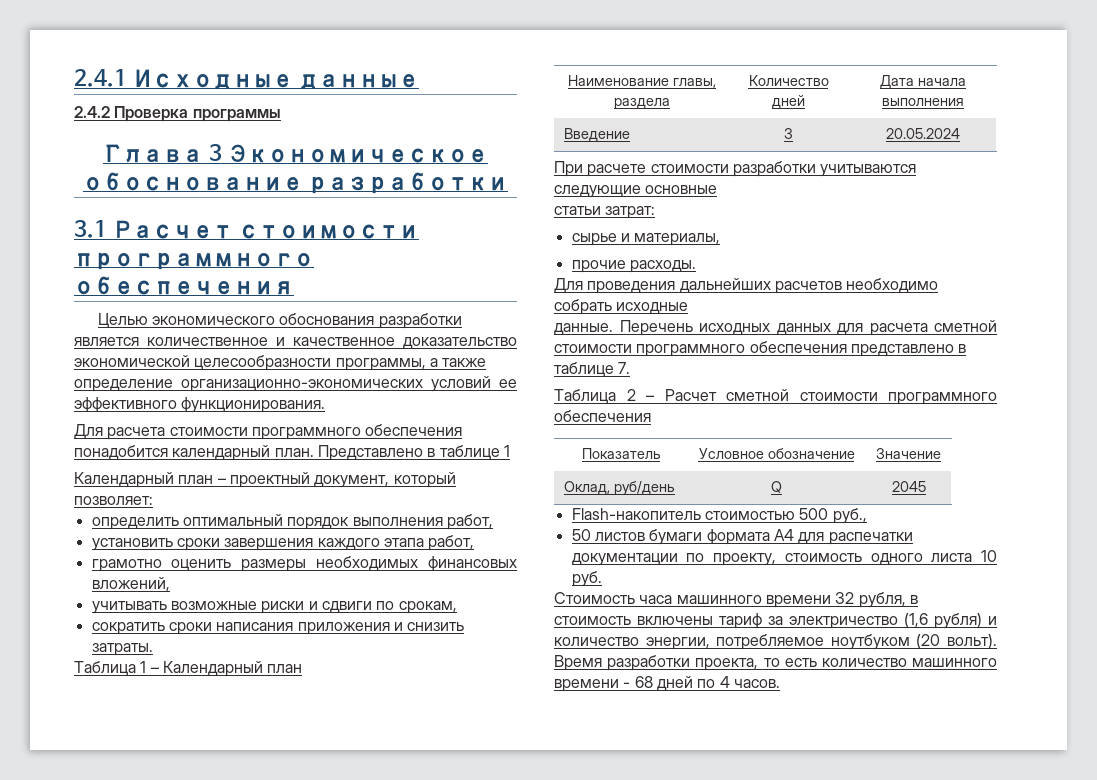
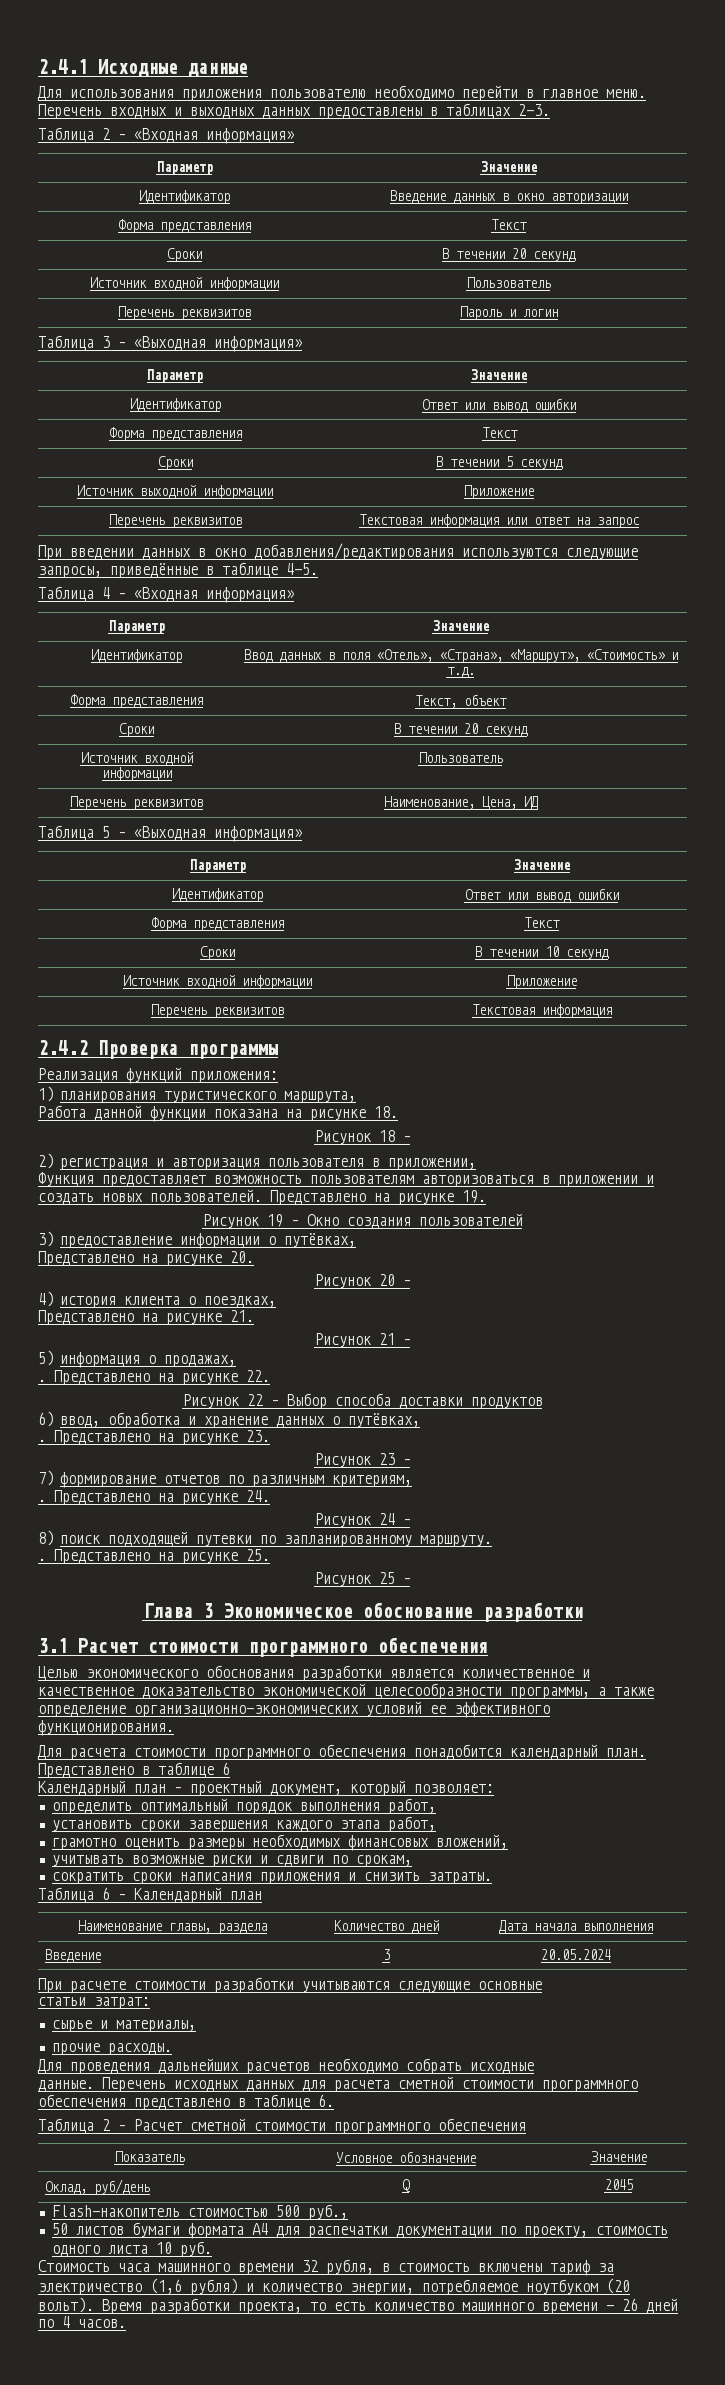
[74,106,281,122] 2.4.2 Проверка программы -> [37,85,646,101] [38,103,550,119] [38,127,294,144] [156,161,213,175] [480,161,537,172] [139,190,230,204] [389,190,628,204] [118,219,251,233] [491,219,527,230] [167,248,202,262] [442,248,576,261] [90,277,279,291] [466,277,551,288] [118,306,251,320] [459,306,558,320] [38,335,302,352] [147,369,203,383] [471,369,527,380] [129,398,221,412] [422,398,576,412] [108,427,242,441] [481,427,518,438] [157,456,193,470] [436,456,563,469] [77,485,273,499] [464,485,534,499] [108,514,242,528] [359,514,640,528] [38,543,638,560] [38,562,318,578] [38,586,294,603] [108,620,165,634] [432,620,489,631] [91,649,182,663] [243,649,678,663] [446,667,475,677] [70,694,203,708] [415,694,507,708] [119,723,154,737] [394,723,528,736] [80,752,193,765] [101,767,172,781] [418,752,503,763] [70,796,203,810] [383,796,538,809] [38,825,302,842] [189,859,246,873] [513,859,570,870] [172,888,263,902] [464,888,619,902] [151,917,284,931] [524,917,560,928] [200,946,235,960] [475,946,609,959] [123,975,312,989] [506,975,577,989] [151,1004,284,1018] [471,1004,612,1018] [38,1040,278,1059] [38,1067,278,1084] [38,1086,357,1103] [38,1105,398,1122] [314,1130,411,1145] [38,1153,477,1170] [38,1172,654,1187] [38,1189,486,1205] [202,1213,523,1229] [38,1231,357,1249] [38,1251,254,1266] [314,1274,411,1289] [38,1291,277,1308] [38,1310,254,1325] [314,1333,411,1348] [38,1350,237,1368] [38,1370,270,1385] [182,1393,543,1409] [38,1411,421,1428] [38,1430,270,1445] [314,1453,411,1468] [38,1470,413,1488] [38,1490,270,1505] [314,1513,411,1528] [38,1530,493,1547] [38,1549,270,1564] [314,1572,411,1587] Для использования приложения пользователю необходимо перейти в главное меню. Перечень входных и выходных данных предоставлены в таблицах 2-3. // Таблица 2 – «Входная информация» // Параметр | Значение // Идентификатор | Введение данных в окно авторизации // Форма представления | Текст // Сроки | В течении 20 секунд // Источник входной информации | Пользователь // Перечень реквизитов | Пароль и логин // Таблица 3 – «Выходная информация» // Параметр | Значение // Идентификатор | Ответ или вывод ошибки // Форма представления | Текст // Сроки | В течении 5 секунд // Источник выходной информации | Приложение // Перечень реквизитов | Текстовая информация или ответ на запрос // При введении данных в окно добавления/редактирования используются следующие запросы, приведённые в таблице 4-5. // Таблица 4 – «Входная информация» // Параметр | Значение // Идентификатор | Ввод данных в поля «Отель», «Страна», «Маршрут», «Стоимость» и т.д. // Форма представления | Текст, объект // Сроки | В течении 20 секунд // Источник входной информации | Пользователь // Перечень реквизитов | Наименование, Цена, ИД // Таблица 5 – «Выходная информация» // Параметр | Значение // Идентификатор | Ответ или вывод ошибки // Форма представления | Текст // Сроки | В течении 10 секунд // Источник входной информации | Приложение // Перечень реквизитов | Текстовая информация // 2.4.2 Проверка программы // Реализация функций приложения: // 1) планирования туристического маршрута, // Работа данной функции показана на рисунке 18. // Рисунок 18 – // 2) регистрация и авторизация пользователя в приложении, // Функция предоставляет возможность пользователям авторизоваться в приложении и создать новых пользователей. Представлено на рисунке 19. // Рисунок 19 – Окно создания пользователей // 3) предоставление информации о путёвках, // Представлено на рисунке 20. // Рисунок 20 – // 4) история клиента о поездках, // Представлено на рисунке 21. // Рисунок 21 – // 5) информация о продажах, // . Представлено на рисунке 22. // Рисунок 22 – Выбор способа доставки продуктов // 6) ввод, обработка и хранение данных о путёвках, // . Представлено на рисунке 23. // Рисунок 23 – // 7) формирование отчетов по различным критериям, // . Представлено на рисунке 24. // Рисунок 24 – // 8) поиск подходящей путевки по запланированному маршруту. // . Представлено на рисунке 25. // Рисунок 25 –
[503,445,510,457] 1 -> [222,1762,230,1775] 6
[140,661,147,673] 1 -> [102,1887,110,1900] 6
[618,362,631,374] 7. -> [318,2094,334,2107] 6.
[634,676,653,688] 68 -> [622,2298,638,2311] 26

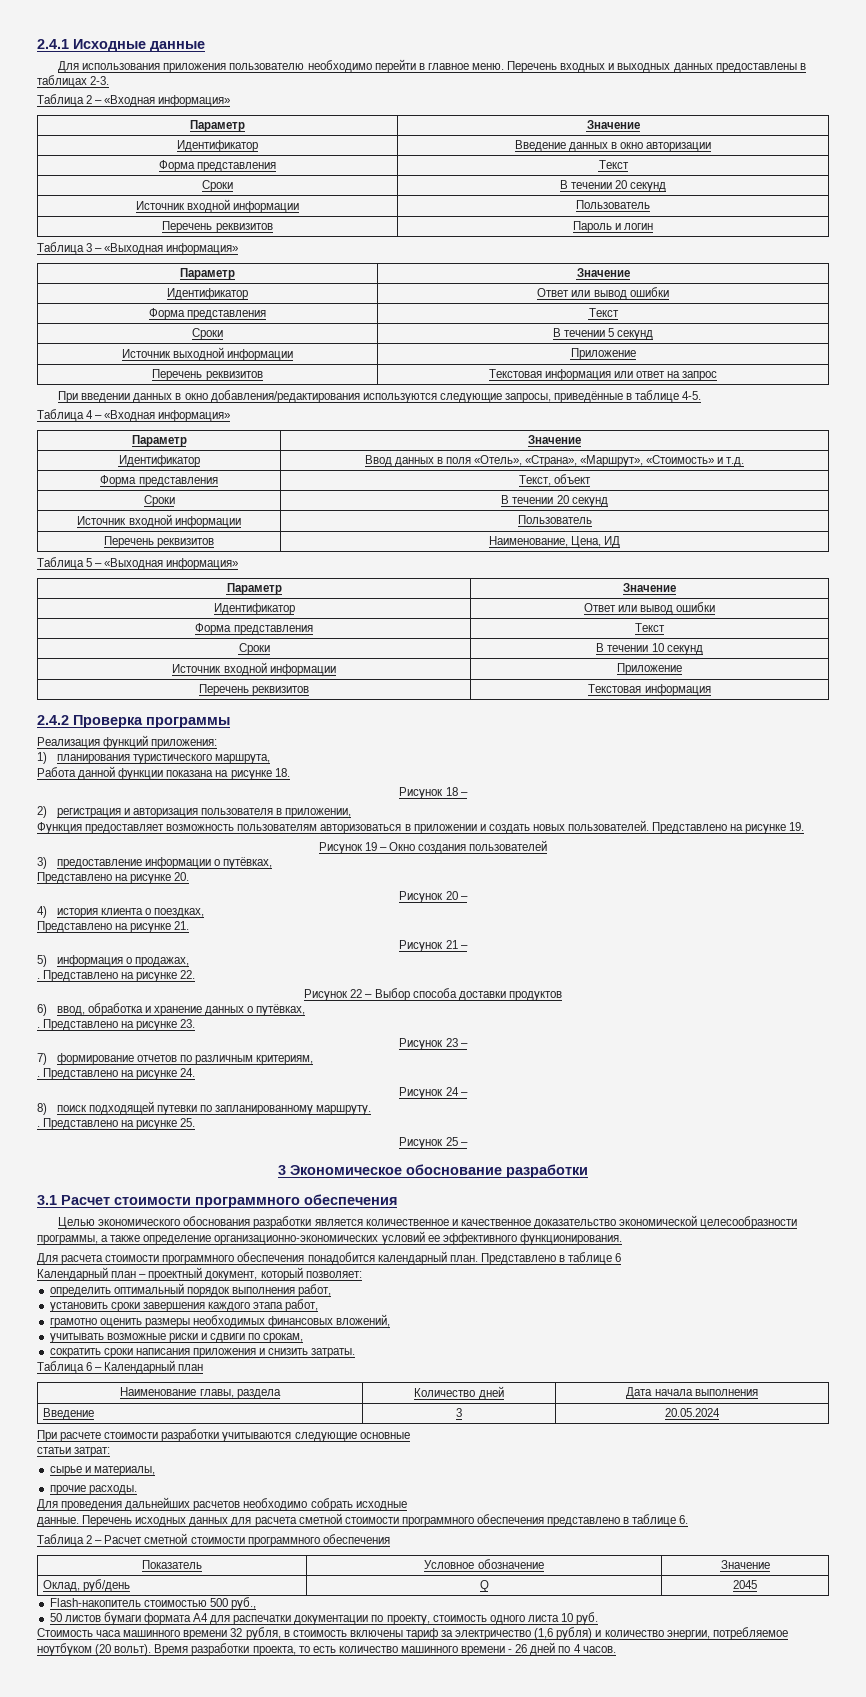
[142,1603,193,1618] Глава -> (468, 1144) none

